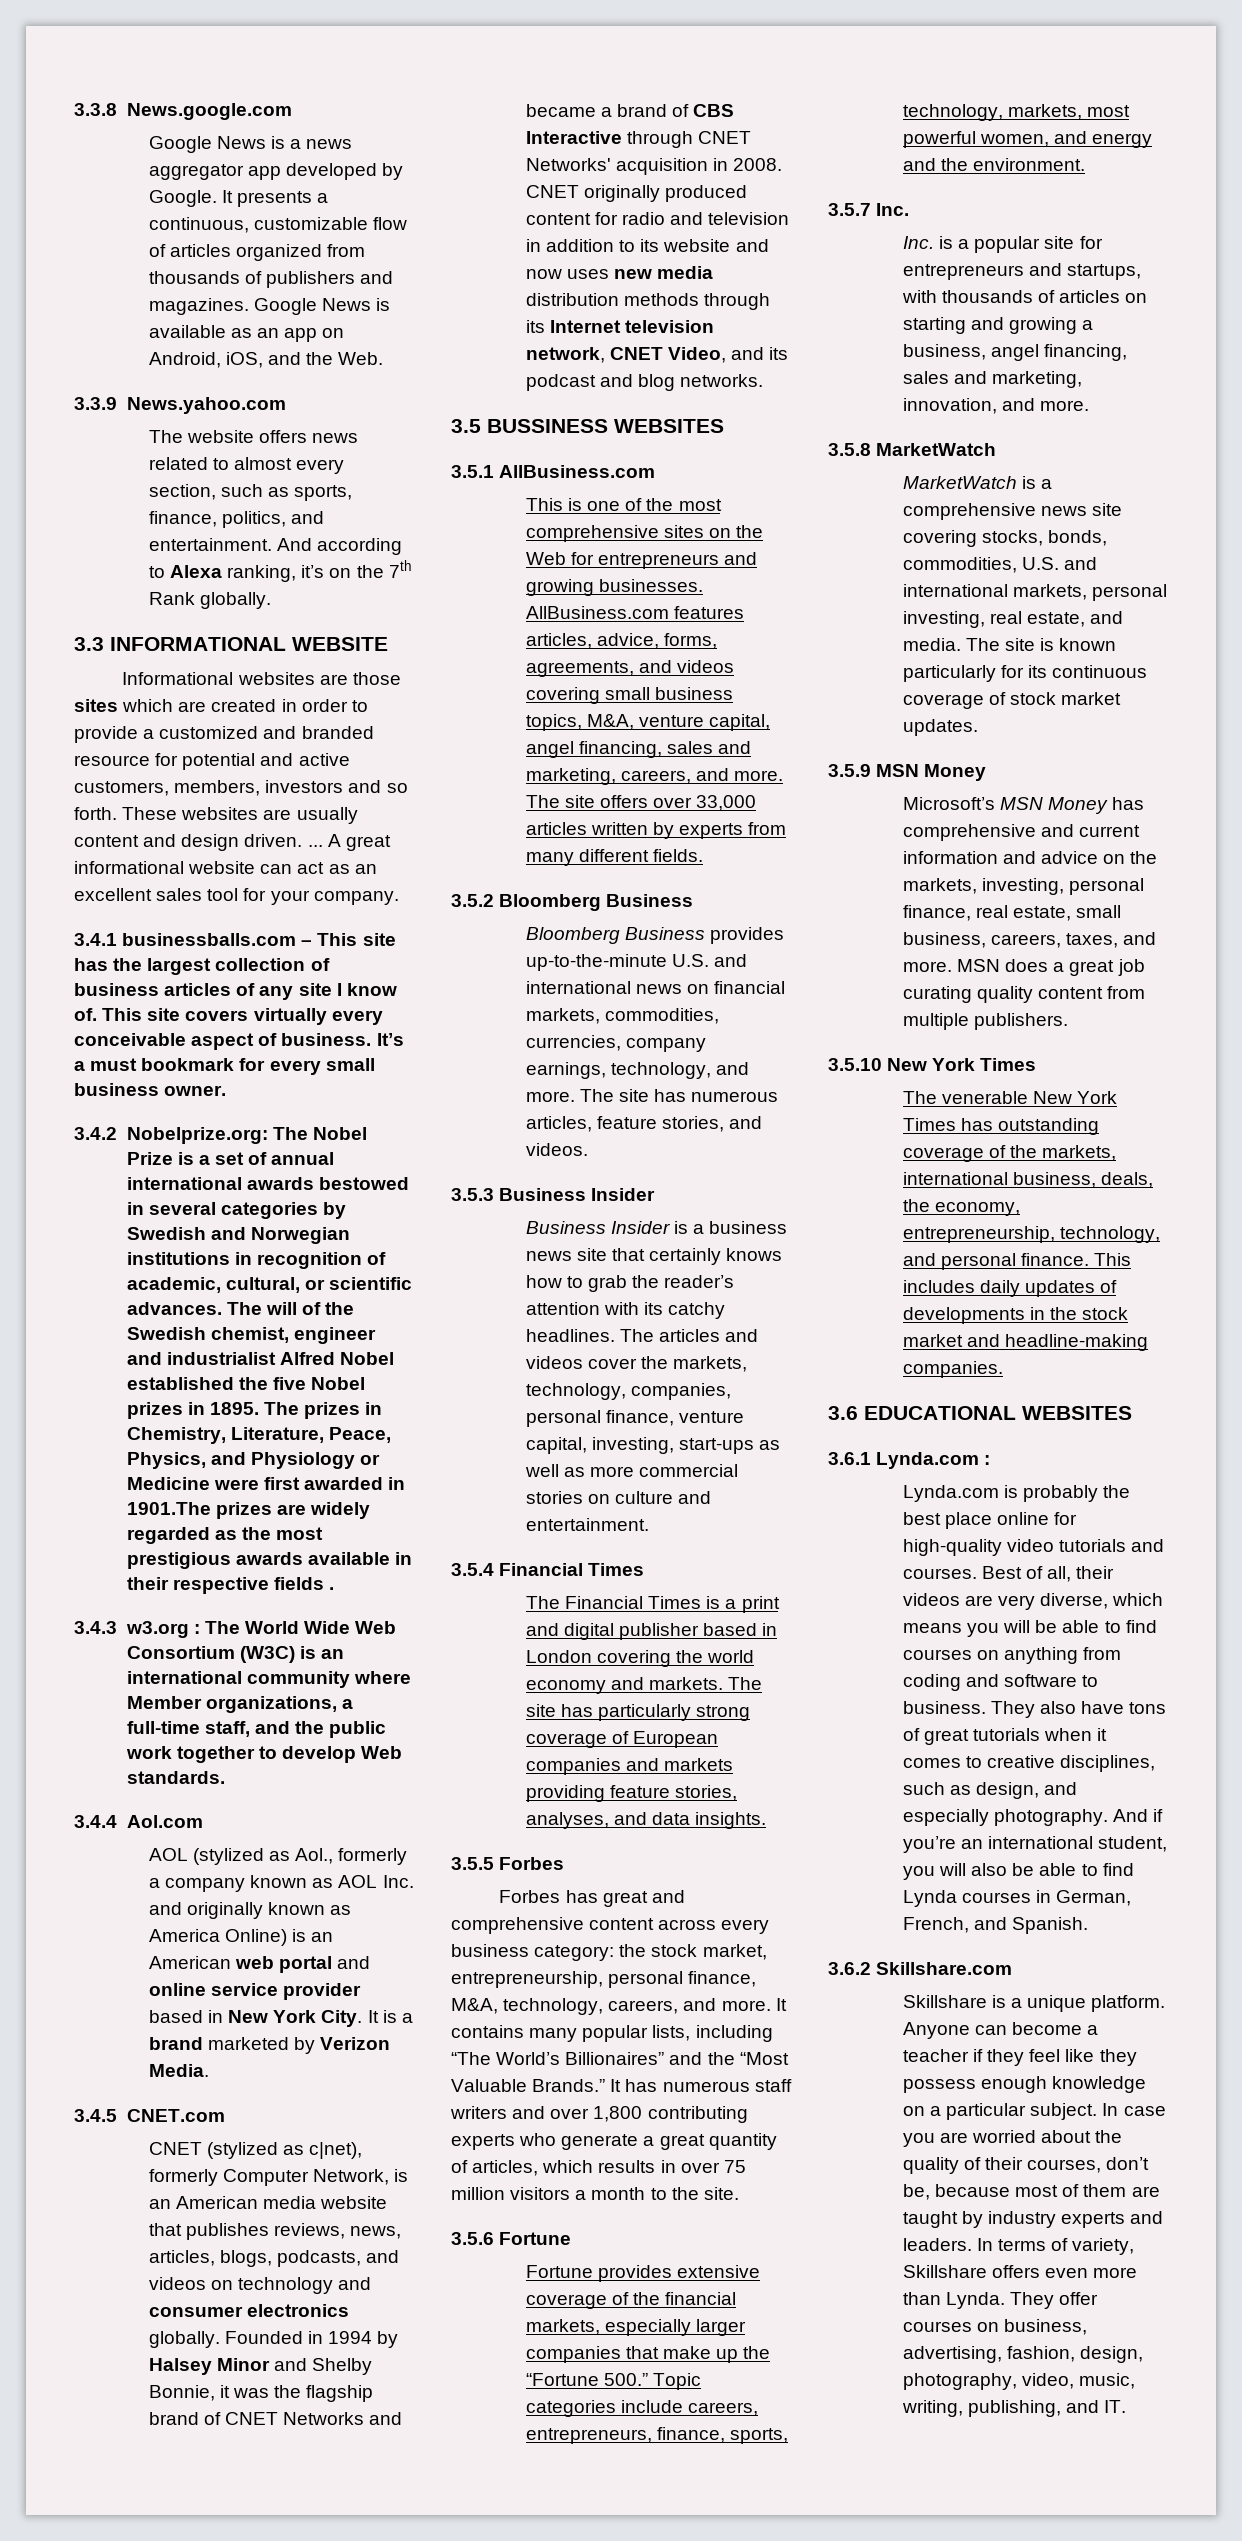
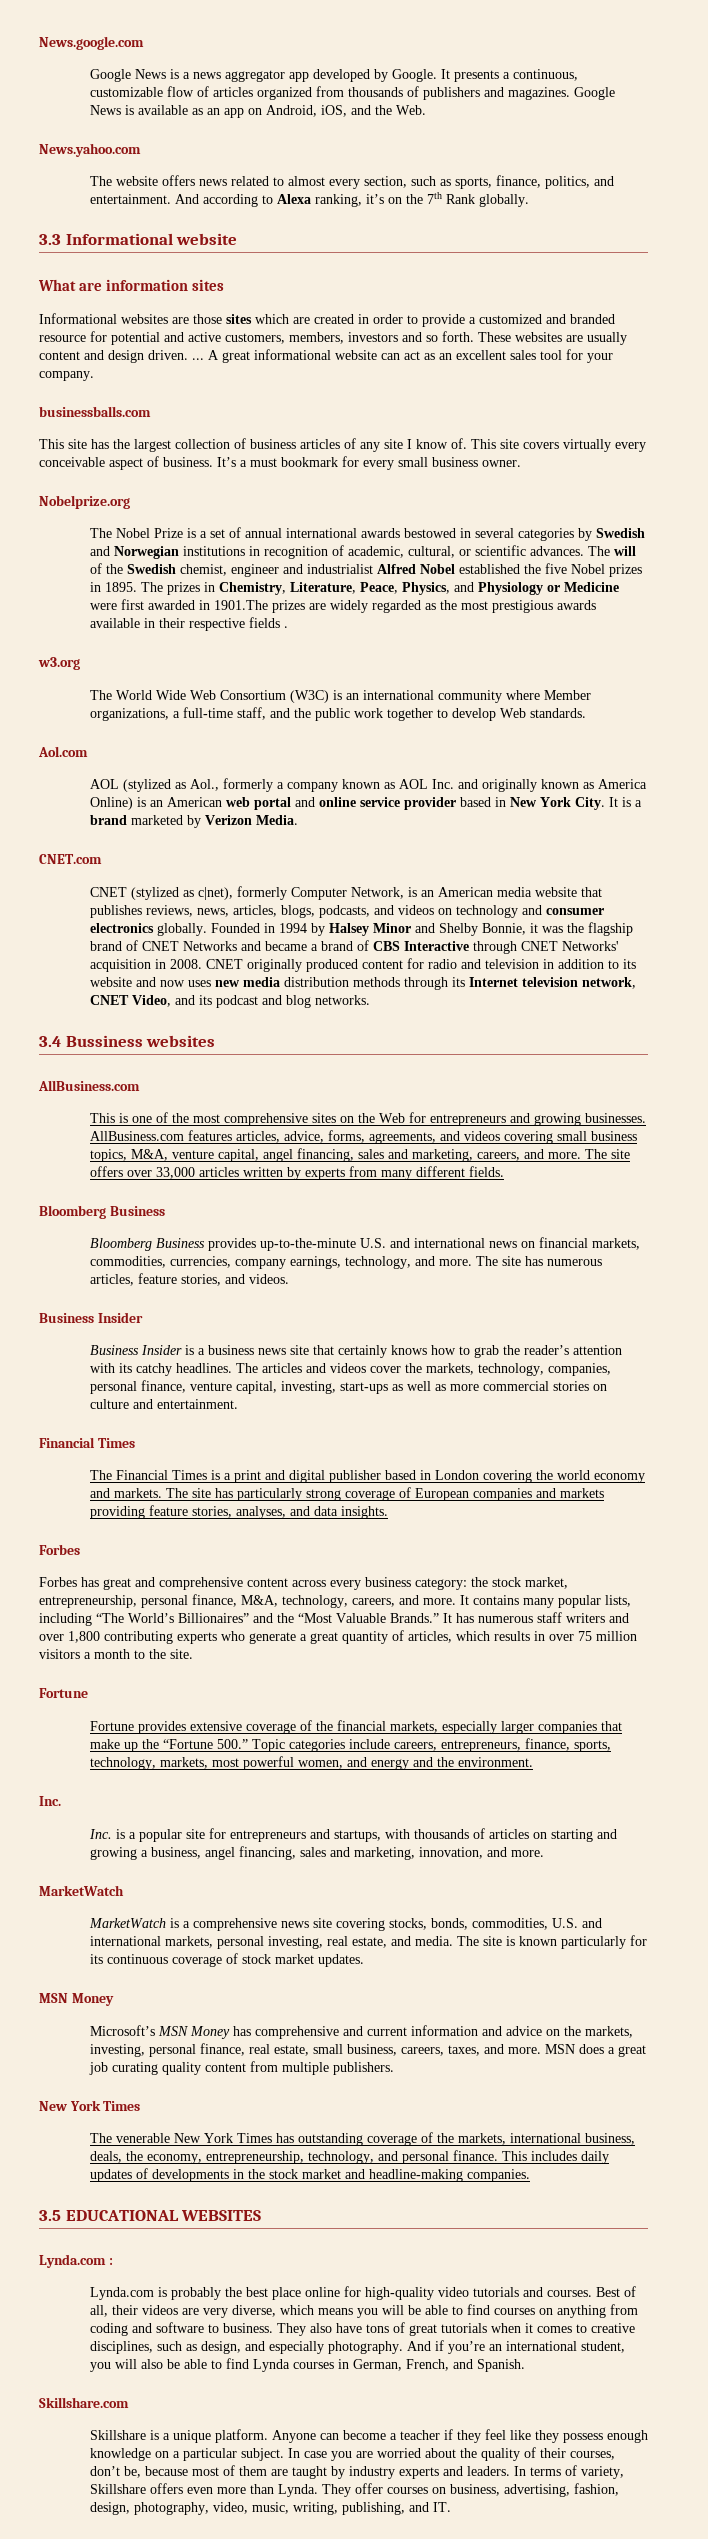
[74,103,117,116] 3.3.8 -> (39, 43) none
[74,397,117,410] 3.3.9 -> (426, 110) none
[110,637,388,651] INFORMATIONAL WEBSITE -> [65,233,238,245] [38,279,225,291] Informational website // What are information sites
[74,933,117,946] 3.4.1 -> (94, 376) none
[301,940,313,946] – -> (151, 411) //
[74,1127,268,1144] 3.4.2 Nobelprize.org: -> [39,495,130,509] Nobelprize.org //
[74,1621,117,1634] 3.4.3 -> (288, 627) none
[193,1624,200,1634] : -> (80, 663) //
[74,1815,117,1828] 3.4.4 -> (586, 713) none
[74,2109,117,2122] 3.4.5 -> (298, 820) none
[451,419,724,433] [451,465,494,478] 3.5 BUSSINESS WEBSITES // 3.5.1 -> [39,1035,216,1047] 3.4 Bussiness websites //
[451,894,494,907] 3.5.2 -> (504, 1171) none
[451,1188,494,1201] 3.5.3 -> (289, 1279) none
[451,1563,494,1576] 3.5.4 -> (238, 1404) none
[451,1857,494,1870] 3.5.5 -> (388, 1512) none
[451,2232,494,2245] 3.5.6 -> (193, 1654) none
[828,203,871,216] 3.5.7 -> (533, 1762) none
[828,443,871,456] 3.5.8 -> (544, 1853) none
[828,764,871,777] 3.5.9 -> (364, 1960) none
[828,1058,882,1071] 3.5.10 -> (394, 2068) none
[828,1406,858,1420] 3.6 -> [39,2210,61,2221] 3.5
[828,1452,871,1465] 3.6.1 -> (262, 2215) none
[828,1962,871,1975] 3.6.2 -> (525, 2365) none

